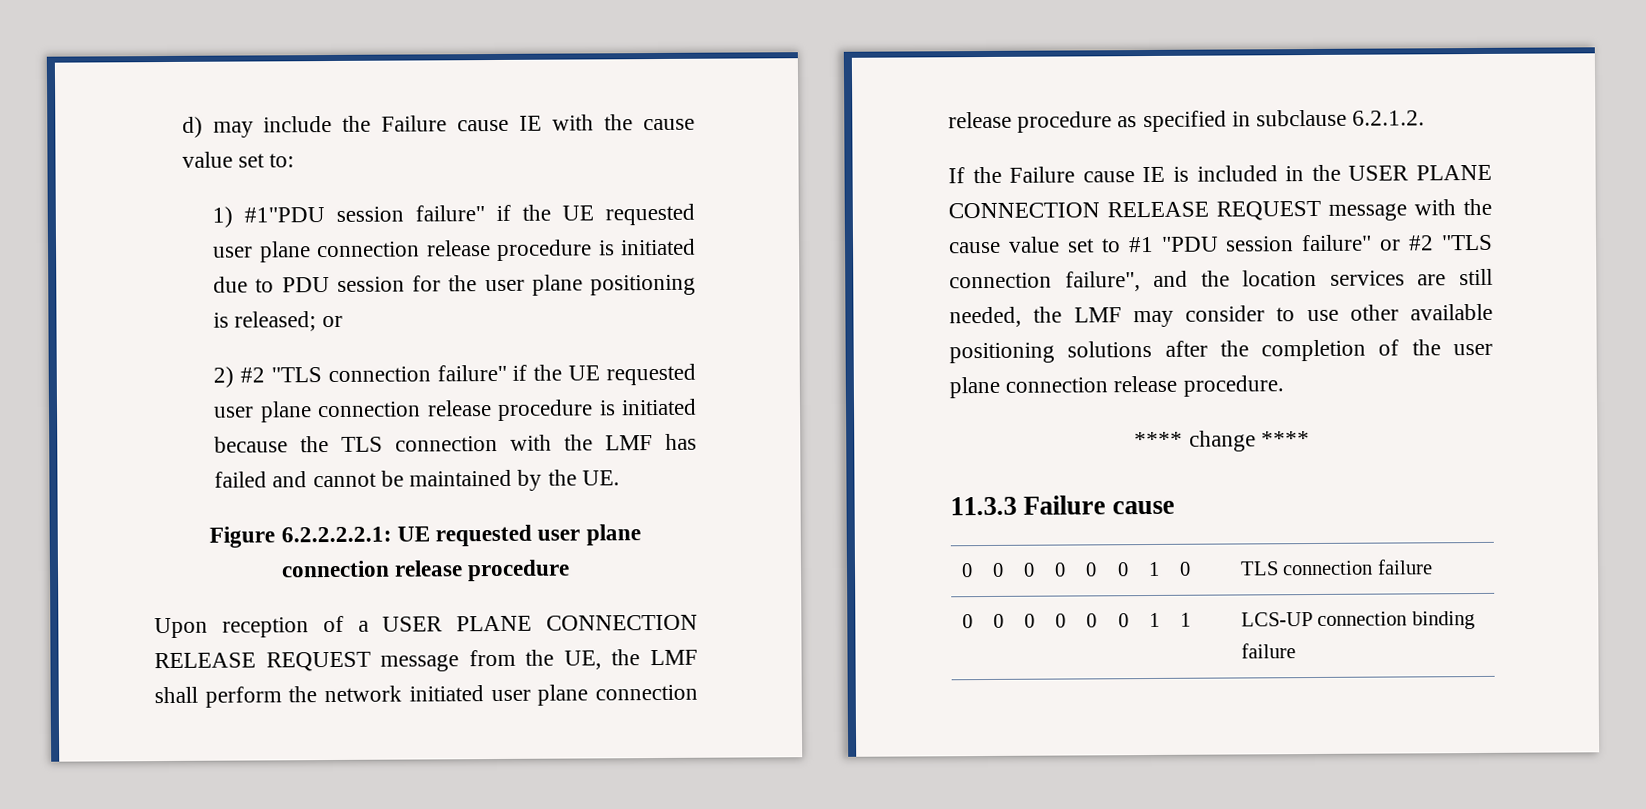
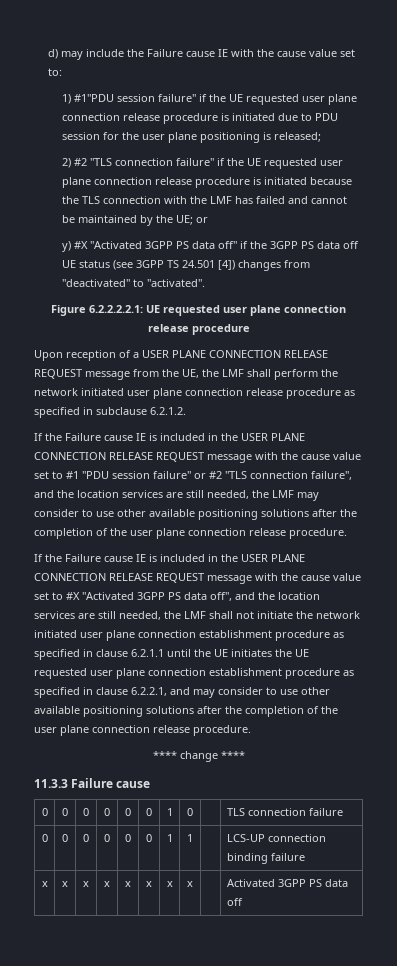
[321,315,343,328] or -> (322, 137) none
[581,470,620,486] UE. -> [176,215,209,225] [62,241,360,252] [62,260,311,271] [62,279,206,287] UE; or // y) #X "Activated 3GPP PS data off" if the 3GPP PS data off UE status (see 3GPP TS 24.501 [4]) changes from "deactivated" to "activated".
(1284, 386) none -> [34,554,305,562] [34,573,361,584] [34,592,320,601] [34,611,360,620] [34,630,344,641] [34,649,309,660] [34,668,354,679] [34,687,330,698] [34,706,338,717] [34,725,251,736] // If the Failure cause IE is included in the USER PLANE CONNECTION RELEASE REQUEST message with the cause value set to #X "Activated 3GPP PS data off", and the location services are still needed, the LMF shall not initiate the network initiated user plane connection establishment procedure as specified in clause 6.2.1.1 until the UE initiates the UE requested user plane connection establishment procedure as specified in clause 6.2.2.1, and may consider to use other available positioning solutions after the completion of the user plane connection release procedure.
(1296, 651) none -> [41,881,48,887] [62,881,68,887] [83,881,89,887] [104,881,110,887] [125,881,131,887] [146,881,152,887] [166,881,173,887] [187,881,193,887] [226,879,348,887] [226,898,243,906] // x | x | x | x | x | x | x | x | | Activated 3GPP PS data off

